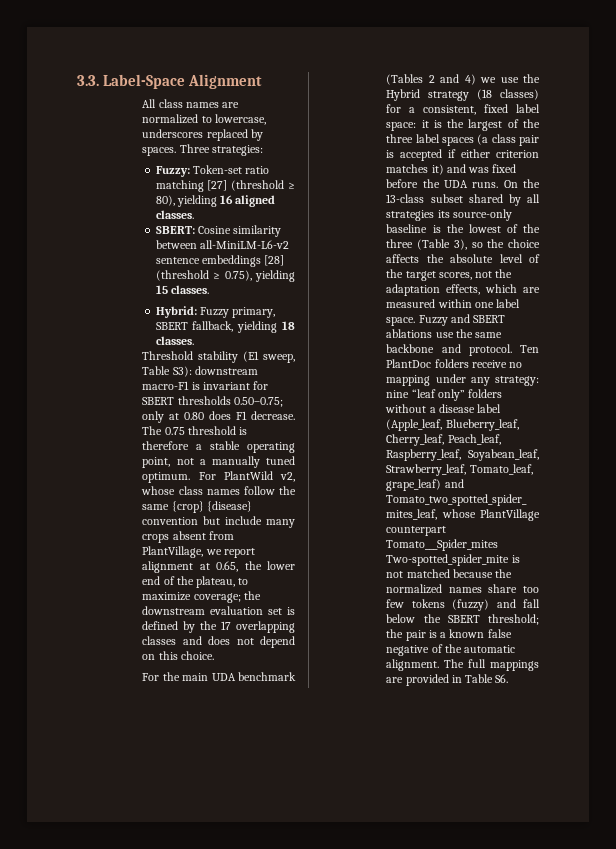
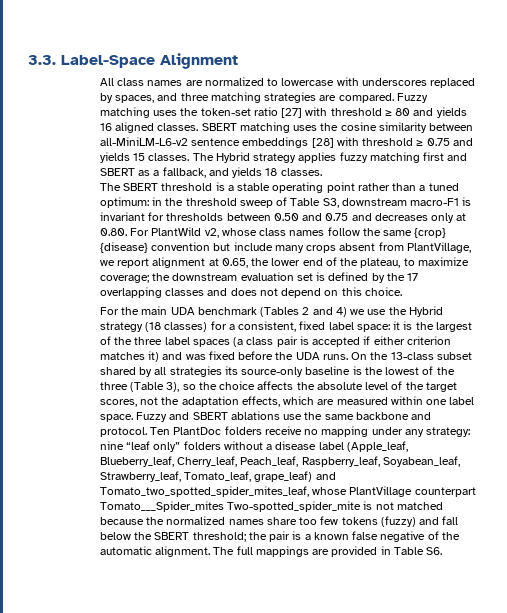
[214,114,266,125] lowercase, -> [281,77,359,86] lowercase with
[142,144,263,156] [155,165,270,177] [155,180,295,192] [155,195,276,207] [155,210,194,219] [155,226,231,234] spaces. Three strategies: // Fuzzy: Token-set ratio matching [27] (threshold ≥ 80), yielding 16 aligned classes. // SBERT: Cosine -> [115,92,428,103] [99,107,467,118] [99,122,377,133] spaces, and three matching strategies are compared. Fuzzy matching uses the token-set ratio [27] with threshold ≥ 80 and yields 16 aligned classes. SBERT matching uses the cosine
[155,270,295,282] [155,285,209,294] [155,306,276,318] [155,321,295,333] [155,336,194,345] [142,351,295,363] [142,366,192,377] (threshold ≥ 0.75), yielding 15 classes. // Hybrid: Fuzzy primary, SBERT fallback, yielding 18 classes. // Threshold stability (E1 sweep, Table S3): -> [336,137,473,146] [99,152,468,163] [99,167,322,178] [99,182,459,193] [99,197,339,208] with threshold ≥ 0.75 and yields 15 classes. The Hybrid strategy applies fuzzy matching first and SBERT as a fallback, and yields 18 classes. // The SBERT threshold is a stable operating point rather than a tuned optimum: in the threshold sweep of Table S3,
[142,396,283,407] [142,411,295,423] [142,426,248,435] [142,441,295,453] [142,456,295,468] [142,472,191,483] SBERT thresholds 0.50–0.75; only at 0.80 does F1 decrease. The 0.75 threshold is therefore a stable operating point, not a manually tuned optimum. -> [166,213,467,223] [99,228,127,236] thresholds between 0.50 and 0.75 and decreases only at 0.80.

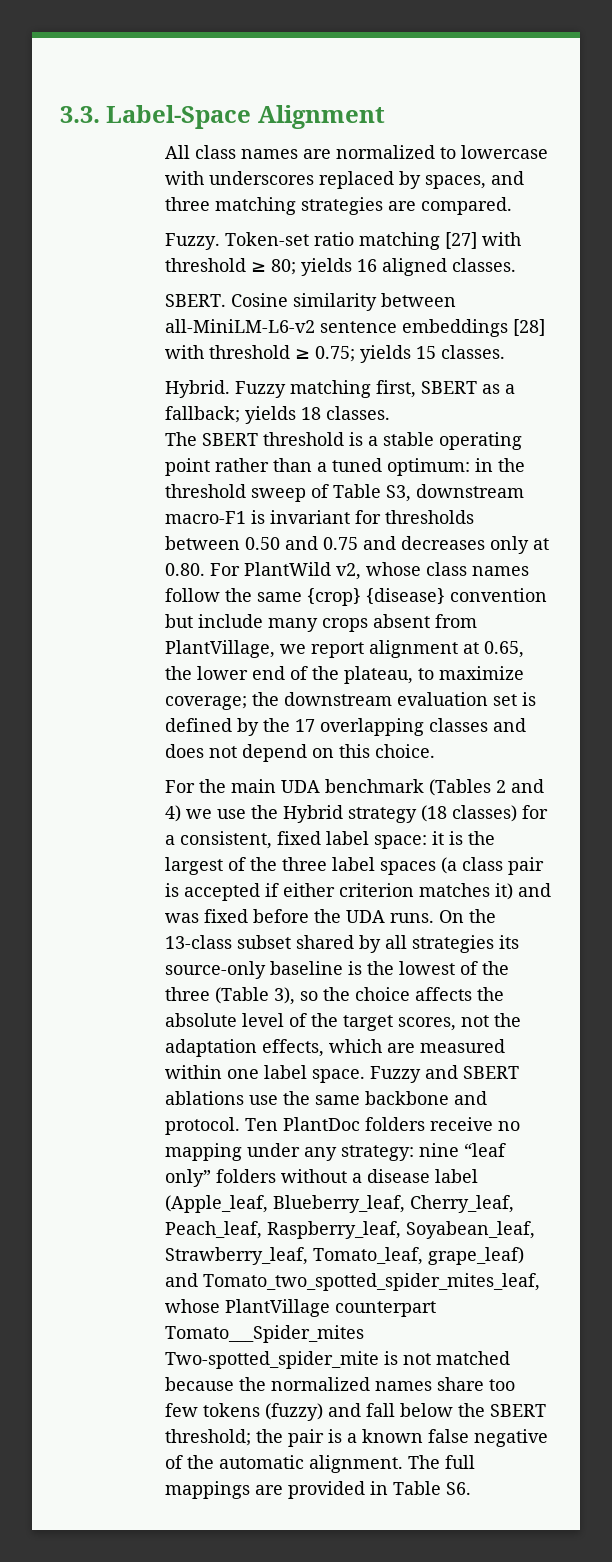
[396,93,428,103] [99,107,278,118] Fuzzy matching uses the token-set ratio -> [164,232,440,250] // Fuzzy. Token-set ratio matching
[395,108,434,116] 80 and -> [270,259,296,275] 80;
[201,122,377,133] SBERT matching uses the cosine -> [164,293,288,307] // SBERT. Cosine
[426,138,473,146] 0.75 and -> [314,346,355,362] 0.75;
[192,152,468,163] The Hybrid strategy applies fuzzy matching first and -> [164,380,416,398] // Hybrid. Fuzzy matching first,
[162,167,229,178] fallback, and -> [164,406,240,423] fallback;

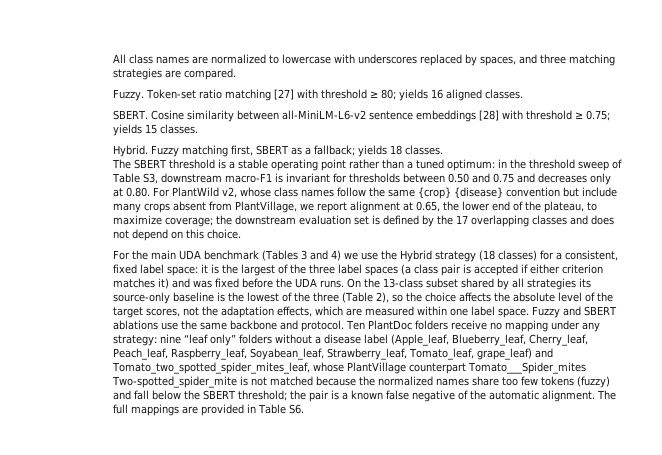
[60,105,385,129] 3.3. Label-Space Alignment // -> (112, 58) none
[495,780,506,793] 2 -> [300,250,307,260] 3
[273,987,295,1005] 3), -> [375,292,389,303] 2),

